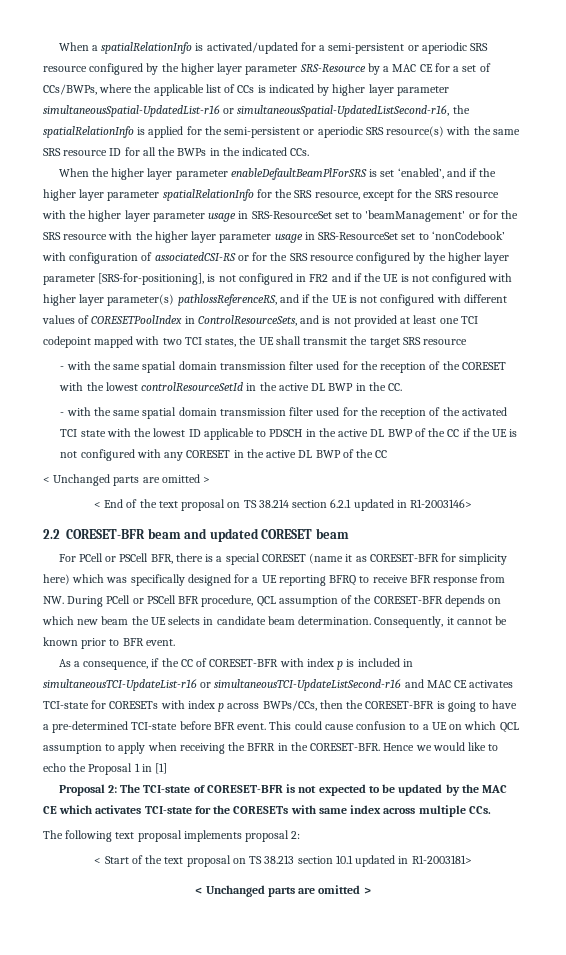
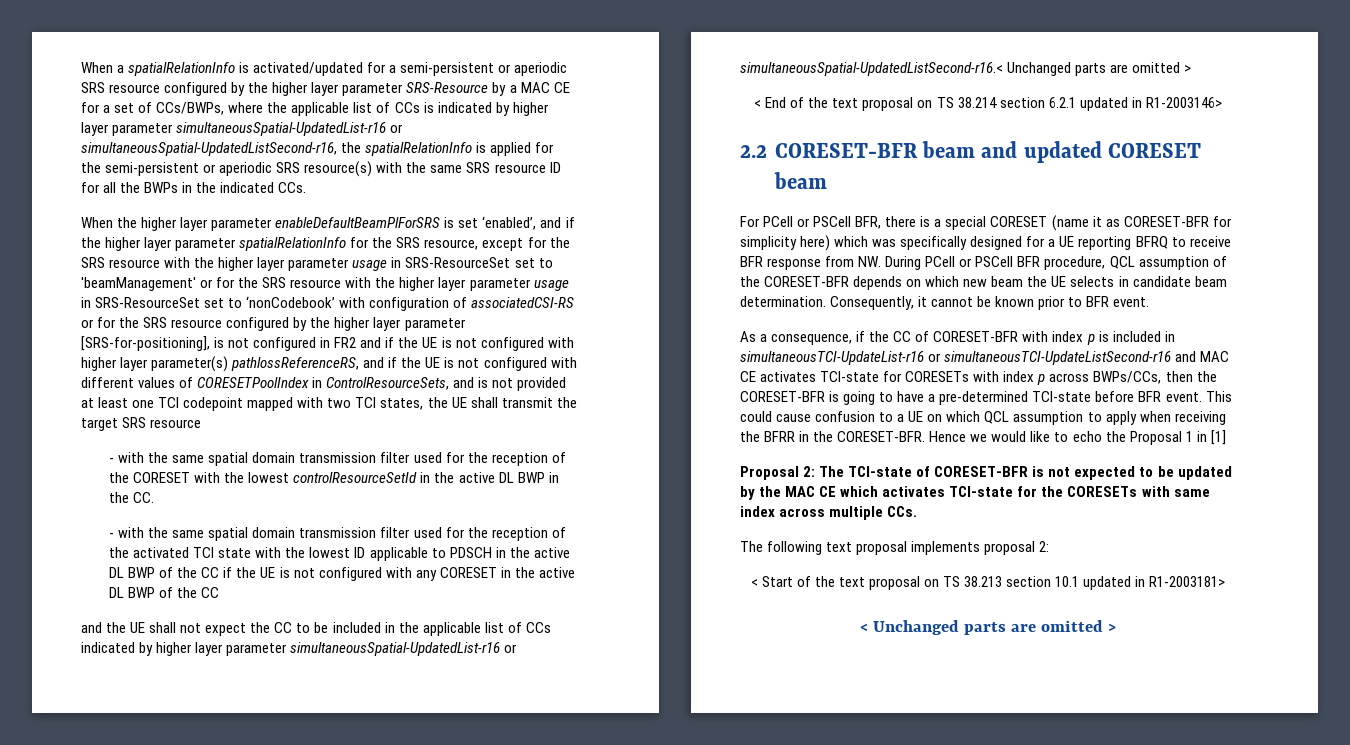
[43,477,50,483] < -> [81,622,551,636] [81,642,518,656] [740,62,1003,76] and the UE shall not expect the CC to be included in the applicable list of CCs indicated by higher layer parameter simultaneousSpatial-UpdatedList-r16 or simultaneousSpatial-UpdatedListSecond-r16.<

